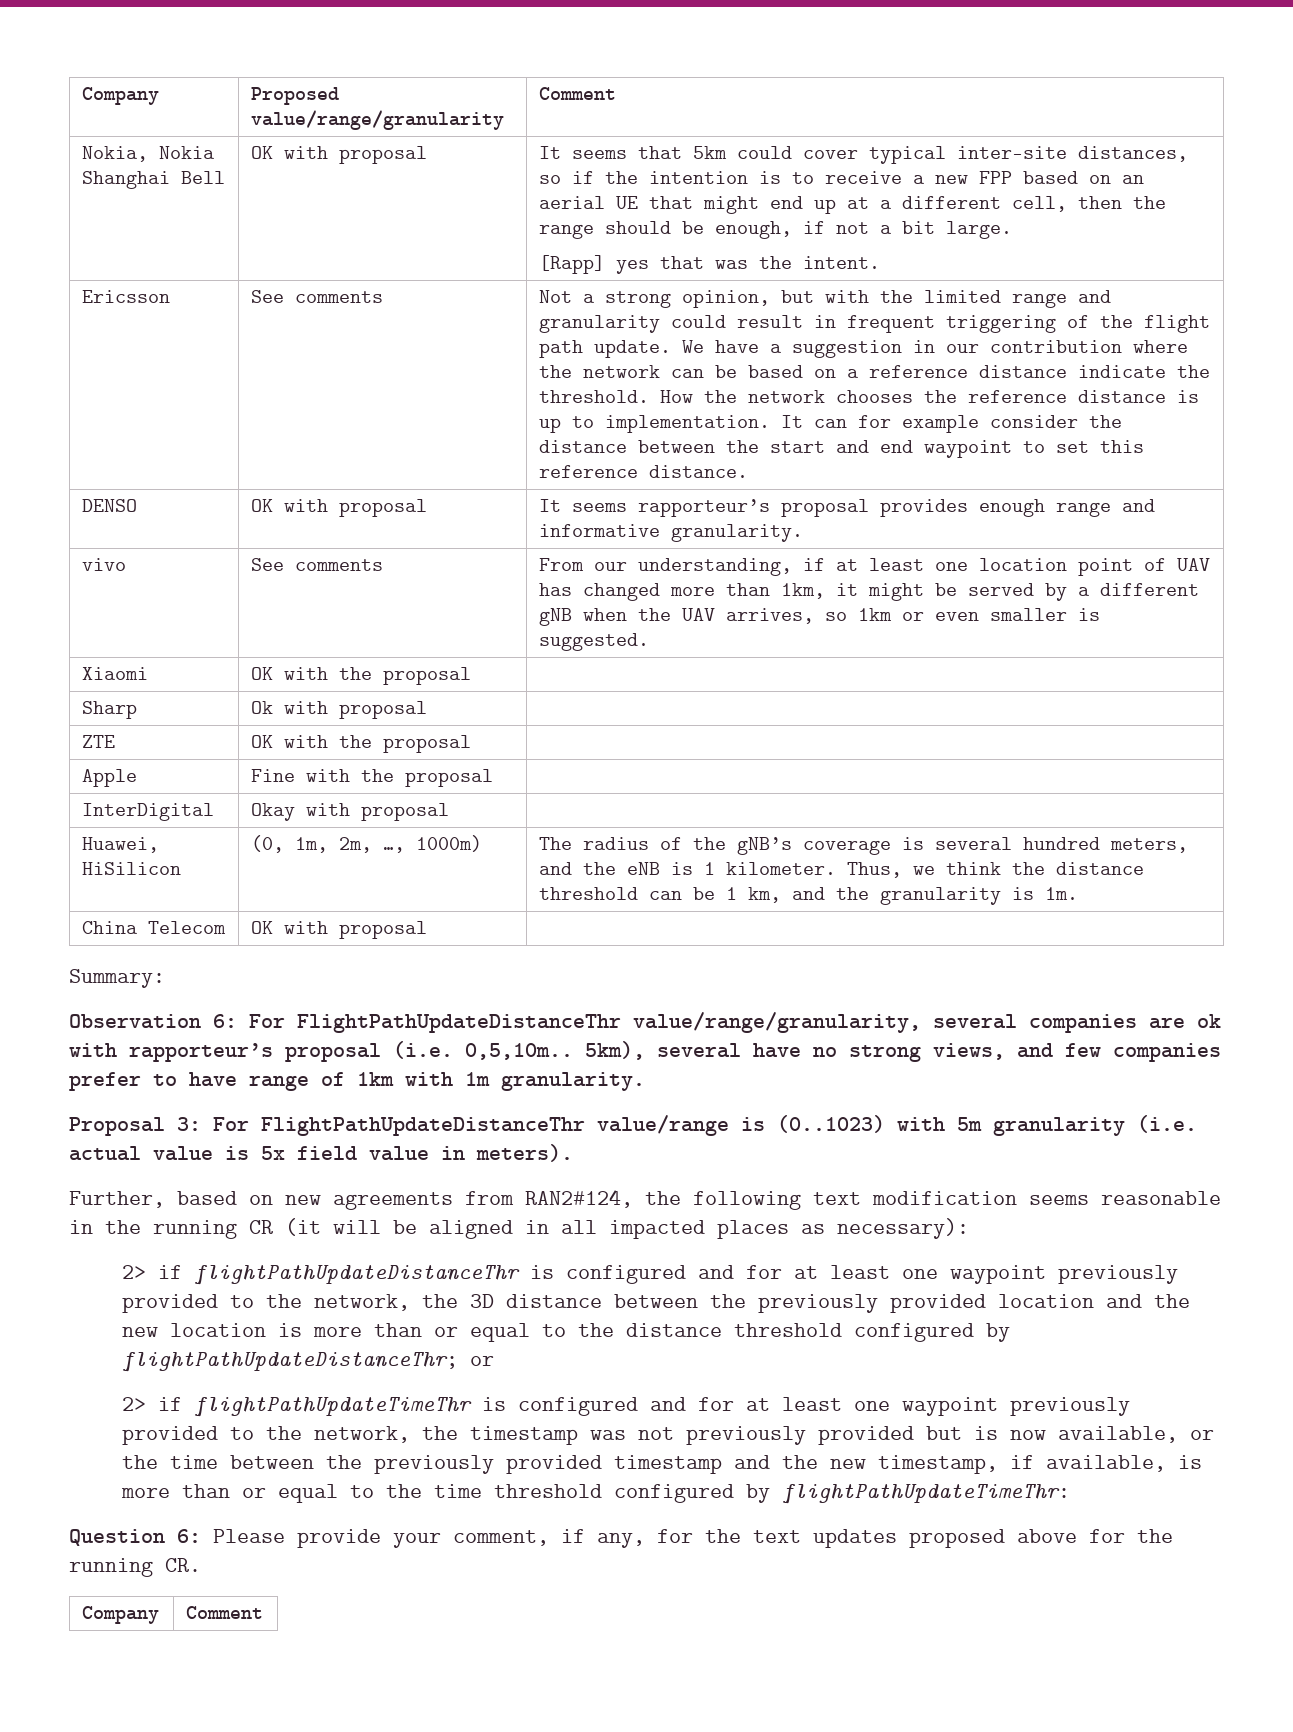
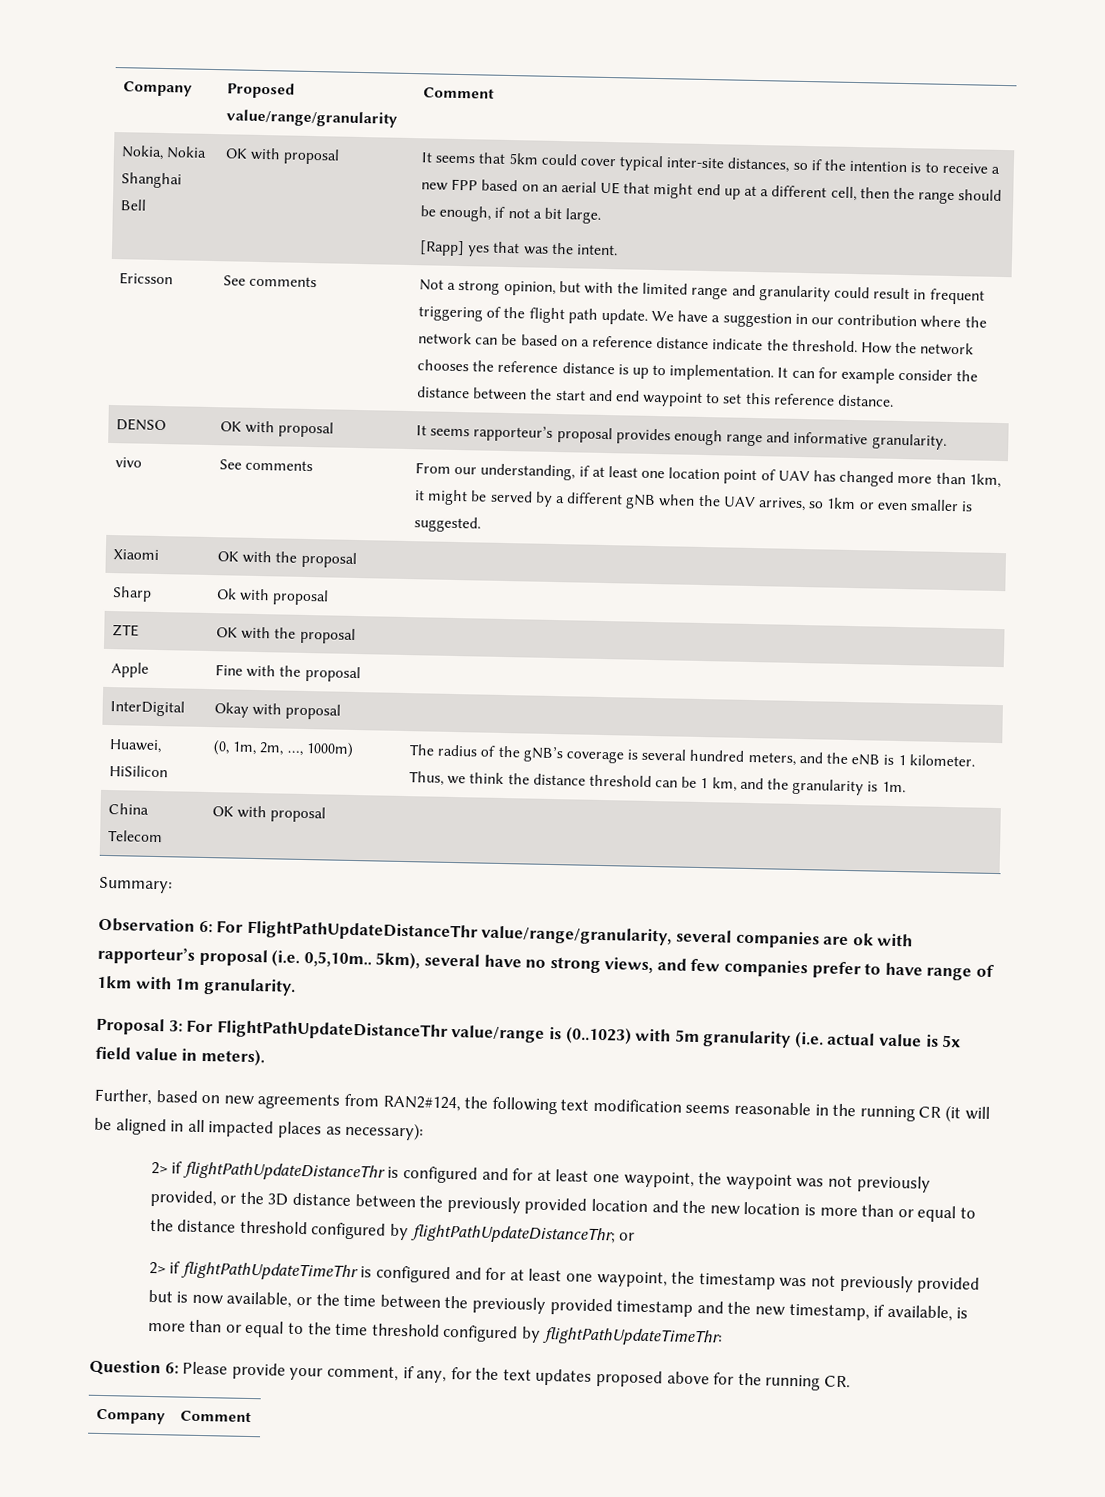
[949,1265,1178,1284] [121,1294,410,1313] waypoint previously provided to the network, -> [623,1171,931,1193] [149,1189,237,1208] waypoint, the waypoint was not previously provided, or
[901,1397,1130,1416] [121,1426,410,1445] waypoint previously provided to the network, -> [596,1270,668,1288] waypoint,

